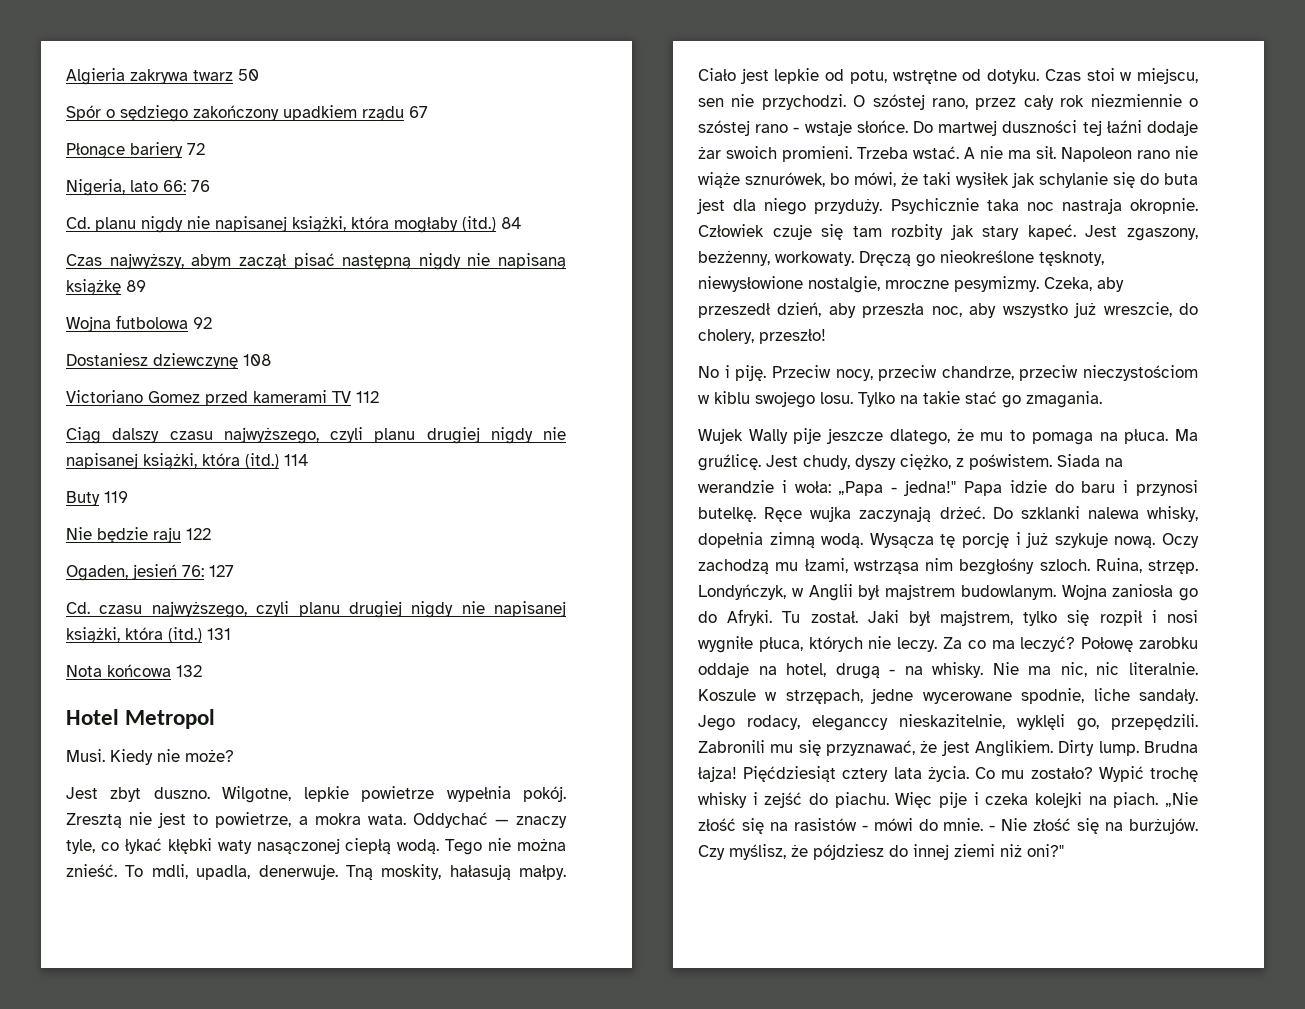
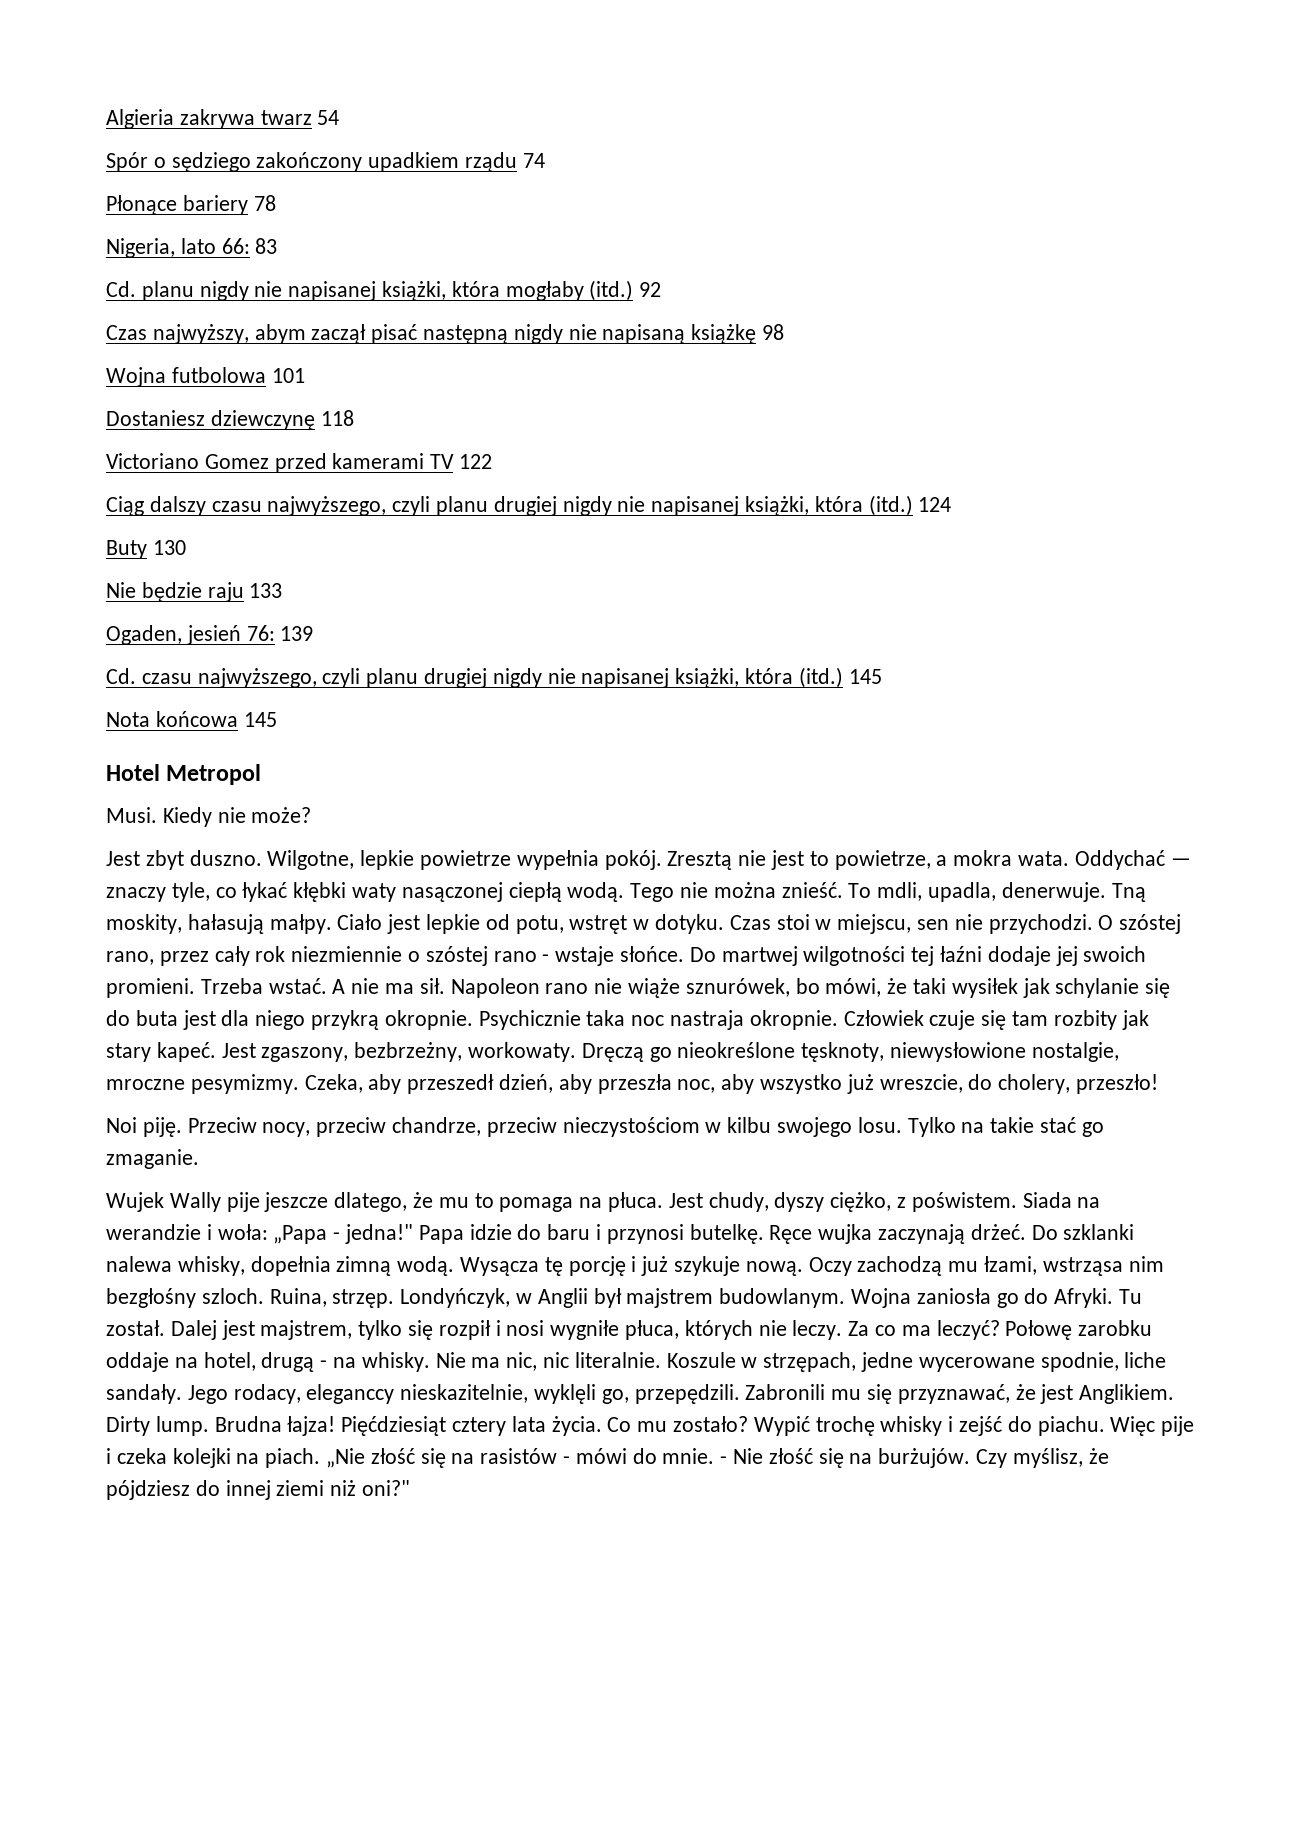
[238,69,259,81] 50 -> [317,110,340,125] 54
[409,106,428,118] 67 -> [522,153,545,168] 74
[187,143,205,155] 72 -> [253,195,276,211] 78
[191,180,210,192] 76 -> [255,238,278,254] 83
[501,217,521,229] 84 -> [639,282,662,297] 92
[126,280,146,292] 89 -> [762,324,785,340] 98
[193,317,212,329] 92 -> [271,368,305,383] 101
[243,354,271,366] 108 -> [320,410,354,426] 118
[356,391,379,403] 112 -> [459,454,493,469] 122
[284,454,308,466] 114 -> [918,497,952,512] 124
[104,491,128,503] 119 -> [152,540,186,555] 130
[186,528,211,540] 122 -> [249,583,283,598] 133
[209,565,234,577] 127 -> [280,626,314,641] 139
[207,628,231,640] 131 -> [848,669,882,684] 145
[176,665,202,677] 132 -> [243,712,277,727] 145
[892,69,982,84] wstrętne od -> [569,915,650,934] wstręt w
[1002,120,1078,133] duszności -> [803,946,906,966] wilgotności
[698,146,721,159] żar -> [1055,946,1078,966] jej
[814,198,883,214] przyduży. -> [311,1010,473,1030] przykrą okropnie.
[698,250,770,266] bezżenny, -> [354,1042,463,1062] bezbrzeżny,
[698,365,730,378] No i -> [106,1117,137,1133] Noi
[714,391,750,404] kiblu -> [727,1117,772,1133] kilbu
[1026,391,1102,408] zmagania. -> [106,1149,199,1169] zmaganie.
[1175,429,1198,441] [698,454,761,471] Ma gruźlicę. -> (664, 1202) none
[867,610,930,626] Jaki był -> [170,1320,255,1340] Dalej jest

